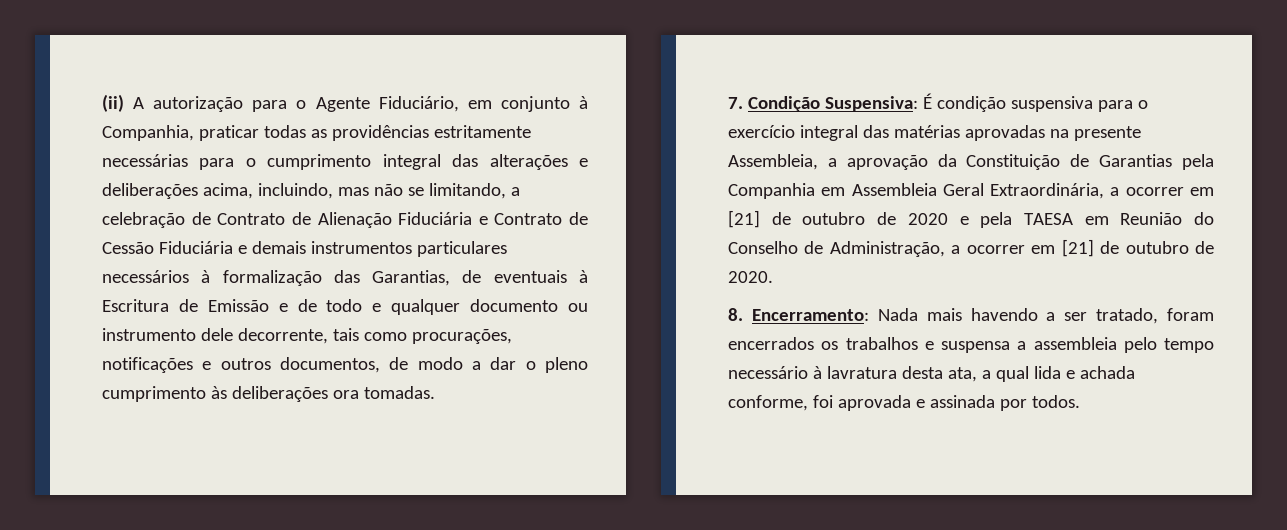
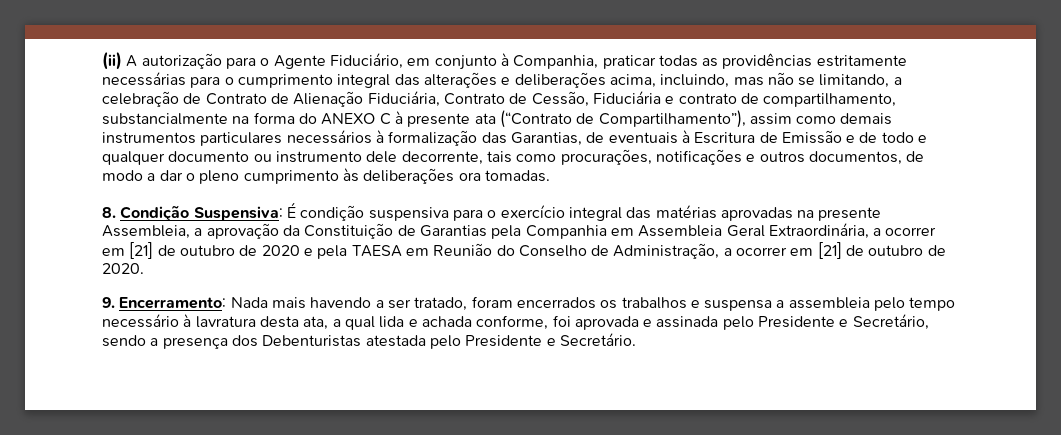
[398,212,588,225] [102,241,247,254] Fiduciária e Contrato de Cessão Fiduciária e -> [367,91,897,107] [102,110,837,128] Fiduciária, Contrato de Cessão, Fiduciária e contrato de compartilhamento, substancialmente na forma do ANEXO C à presente ata (“Contrato de Compartilhamento”), assim como
[728,97,743,109] 7. -> [102,207,116,218] 8.
[728,308,743,321] 8. -> [102,297,115,308] 9.
[999,395,1080,411] por todos. -> [722,314,929,330] [102,333,636,349] pelo Presidente e Secretário, sendo a presença dos Debenturistas atestada pelo Presidente e Secretário.

